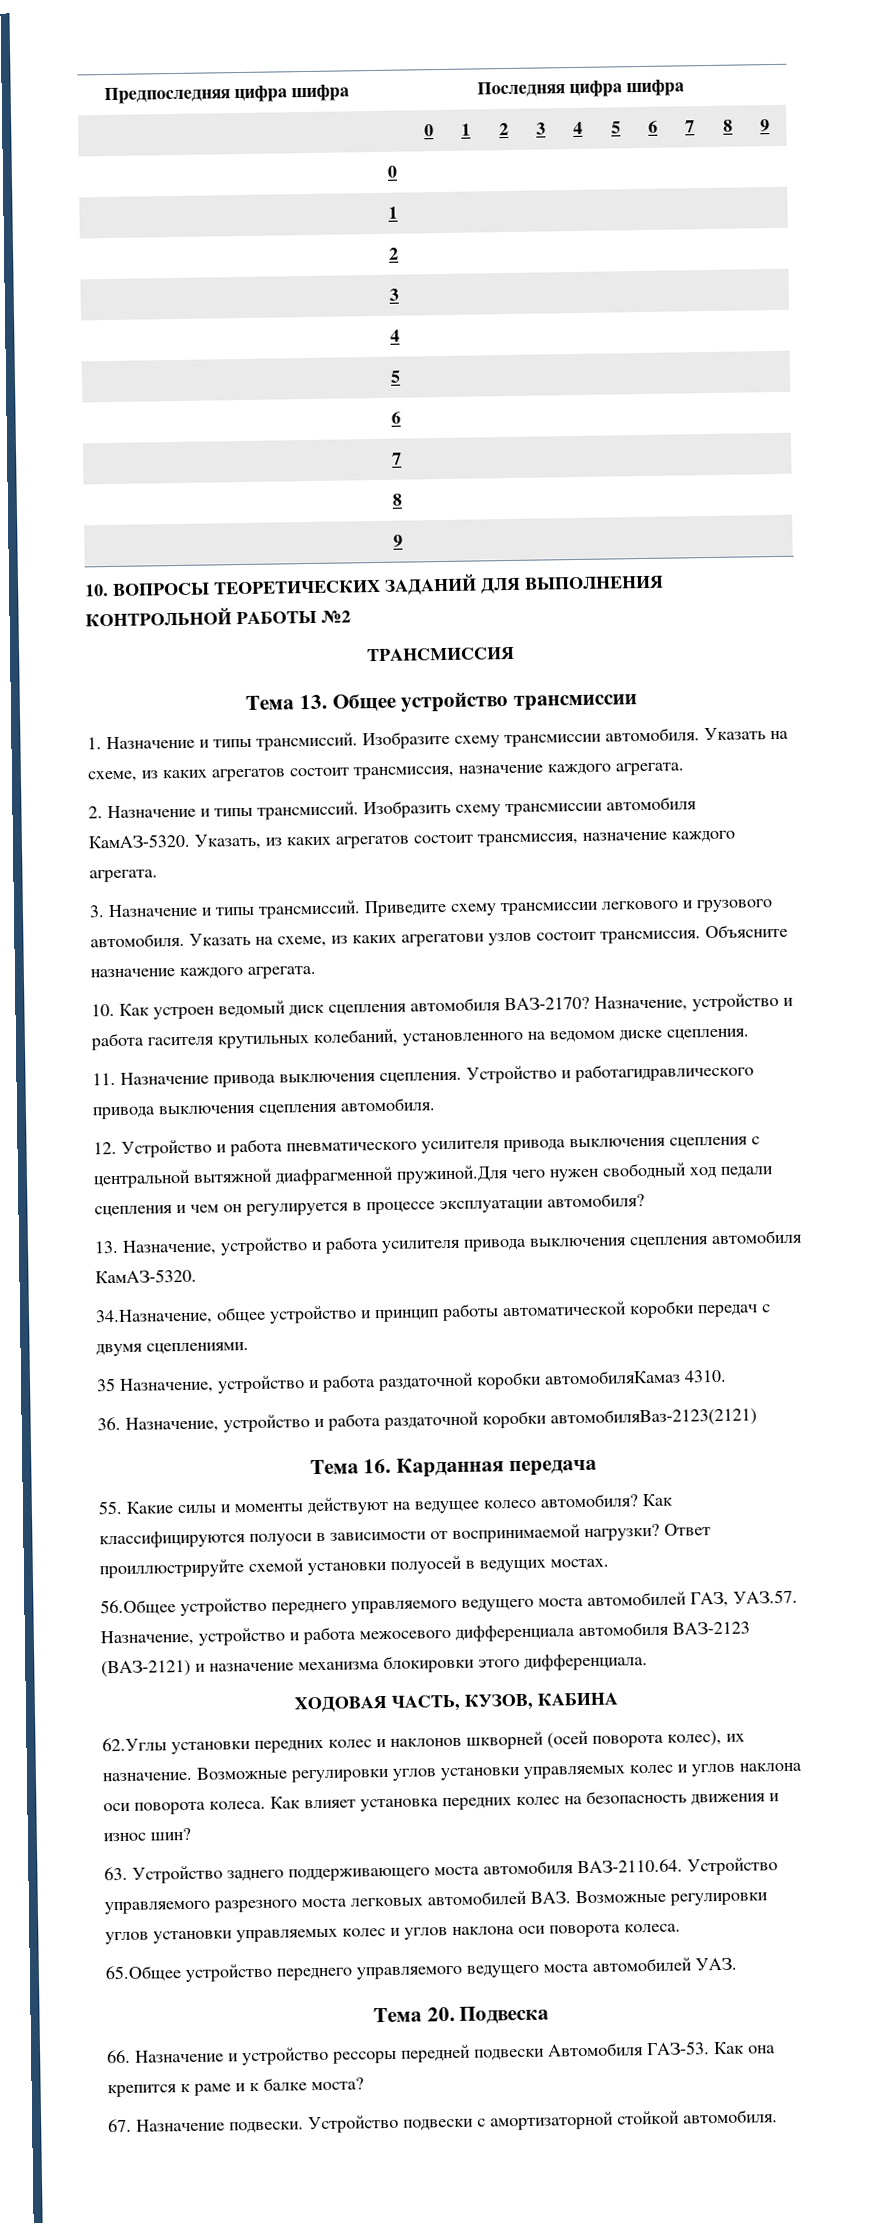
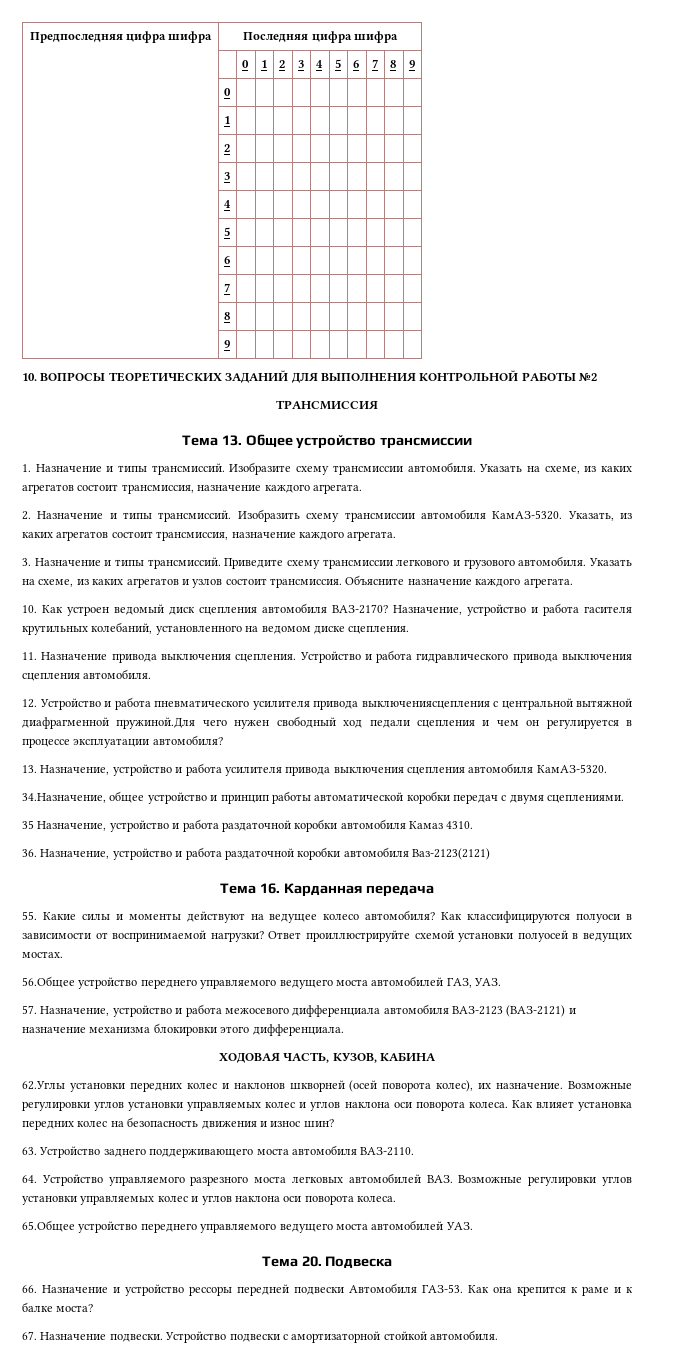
[401,933,485,947] агрегатови -> [126,578,189,588] агрегатов и
[574,1062,754,1083] работагидравлического -> [376,650,509,663] работа гидравлического
[569,1136,748,1149] выключения сцепления -> [361,701,490,709] выключениясцепления
[544,1369,681,1385] автомобиляКамаз -> [340,819,443,829] автомобиля Камаз
[550,1407,757,1428] автомобиляВаз-2123(2121) -> [343,847,490,860] автомобиля Ваз-2123(2121)
[733,1589,798,1604] УАЗ.57. -> [474,978,501,986] [22,1005,37,1014] УАЗ. // 57.
[577,1858,683,1874] ВАЗ-2110.64. -> [360,1147,415,1156] [22,1175,37,1183] ВАЗ-2110. // 64.

